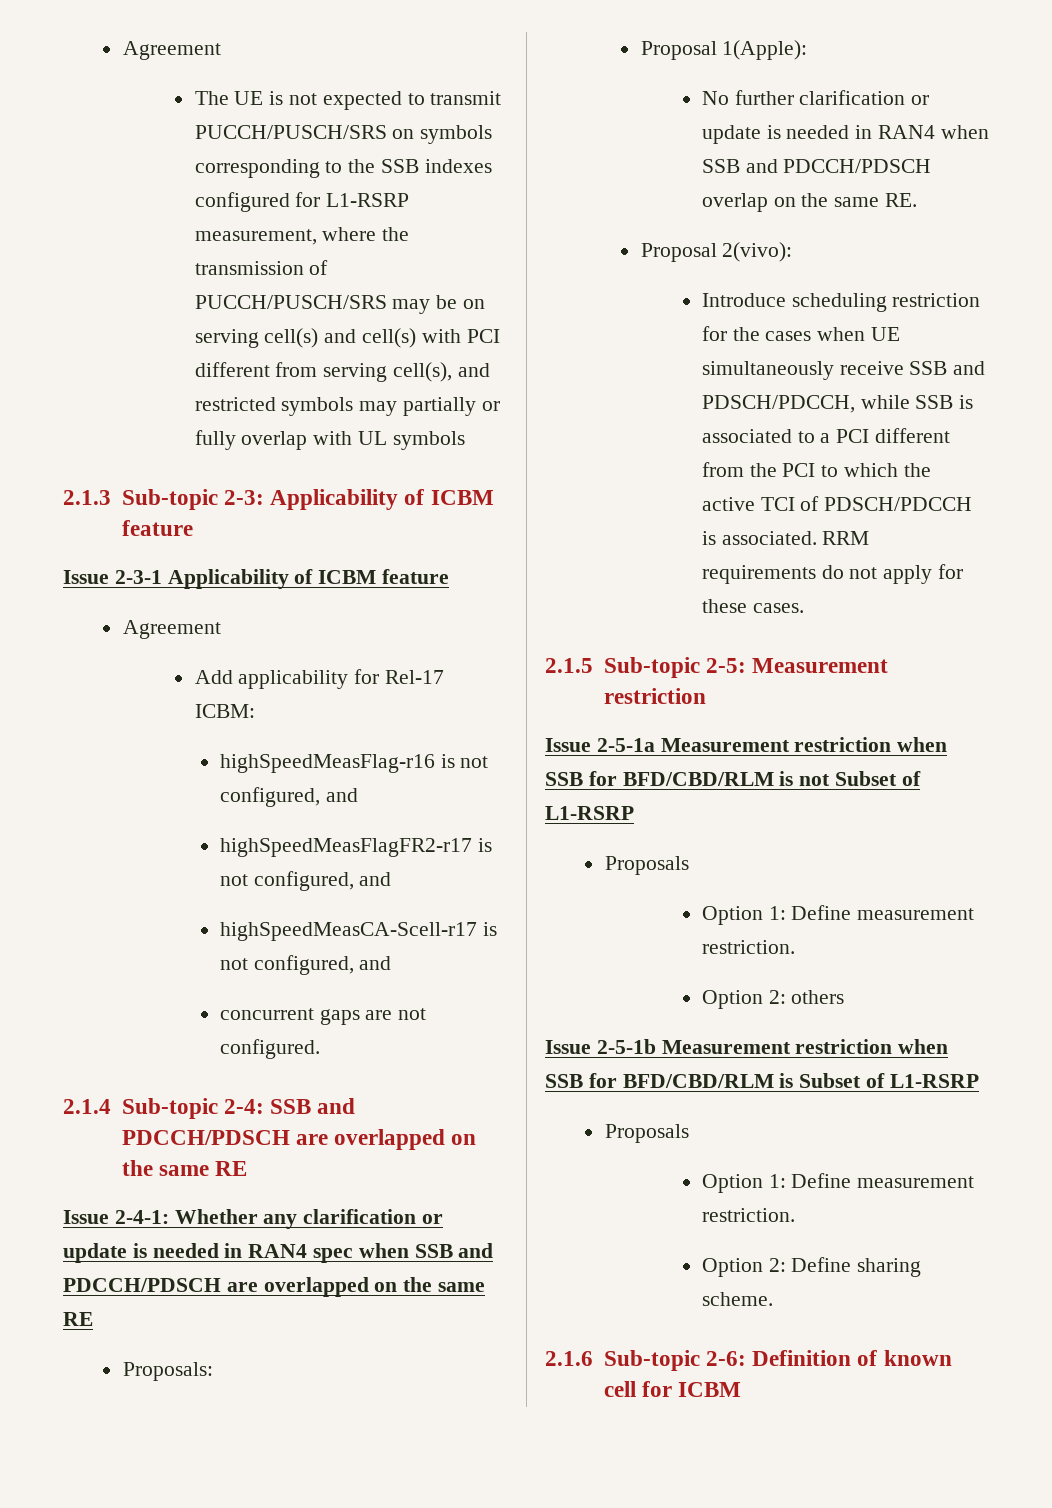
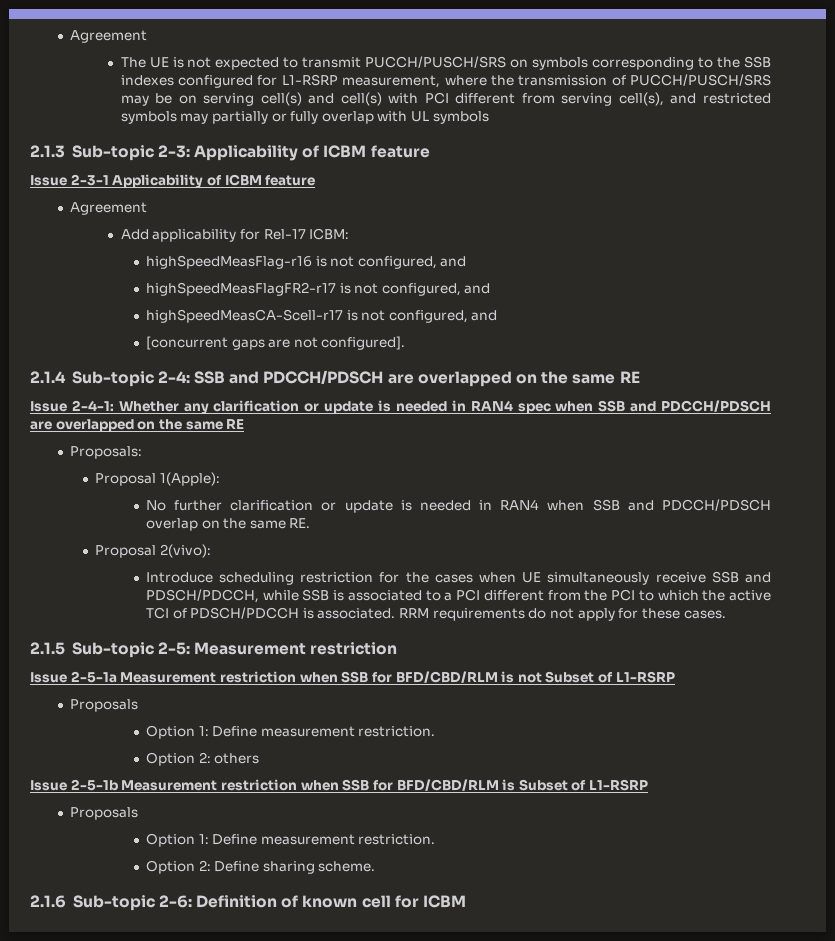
[219,1008,314,1020] concurrent -> [145,336,228,350] [concurrent
[219,1039,320,1059] configured. -> [321,336,406,350] configured].

